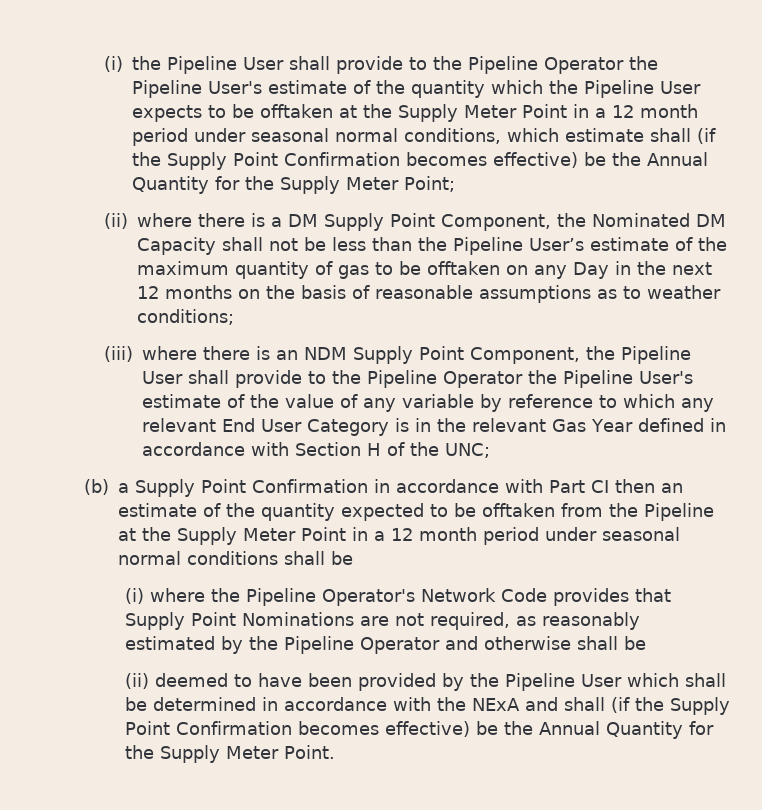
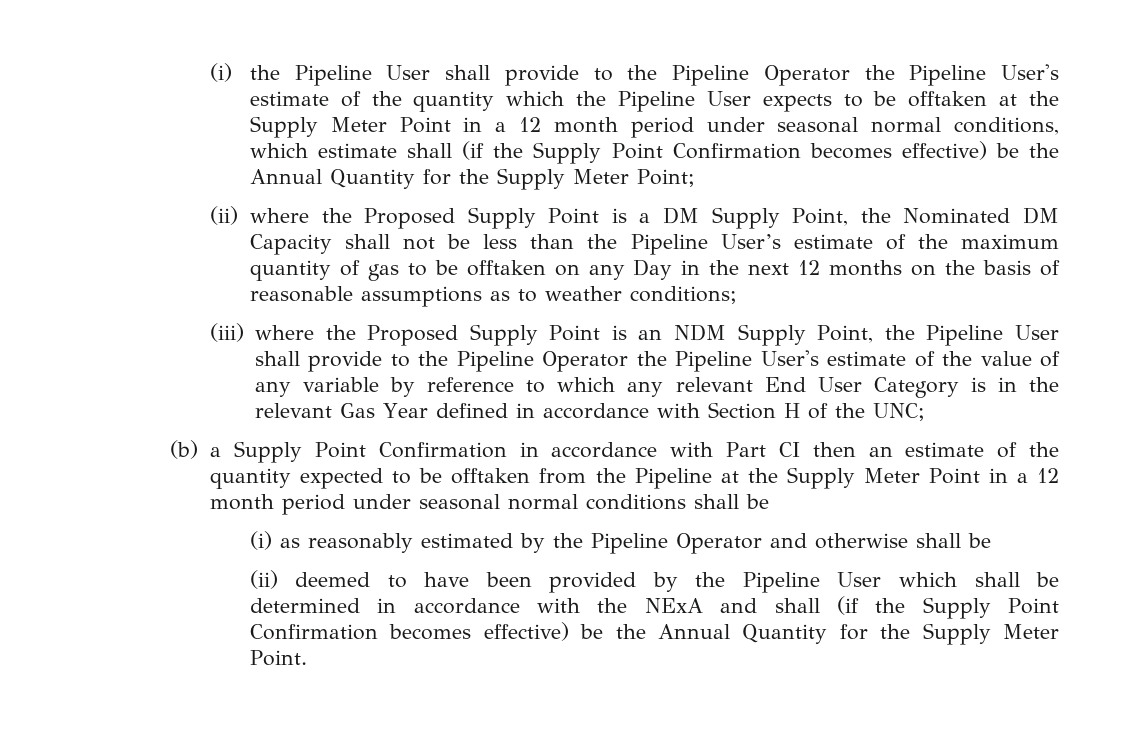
[198,213,246,227] there -> [321,207,600,229] the Proposed Supply Point
[390,213,552,231] Point Component, -> [792,208,849,226] Point,
[203,346,251,360] there -> [325,324,601,346] the Proposed Supply Point
[419,346,581,364] Point Component, -> [817,325,874,343] Point,
[149,588,671,606] [124,612,510,630] where the Pipeline Operator's Network Code provides that Supply Point Nominations are not required, -> (272, 540) none

